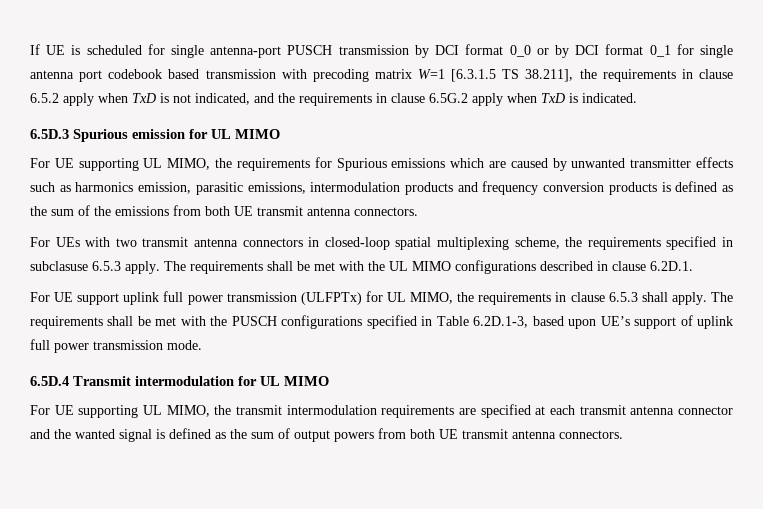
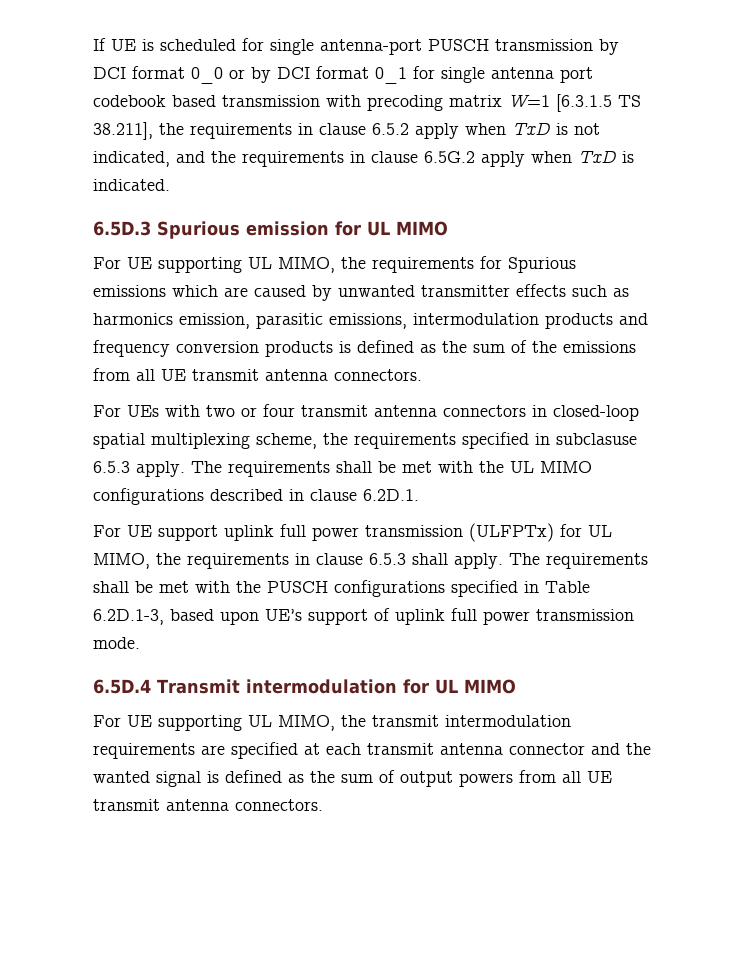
[205,206,230,216] both -> [136,369,155,381] all
(137, 242) none -> [241,404,295,417] or four
[410,429,435,439] both -> [562,771,581,783] all

